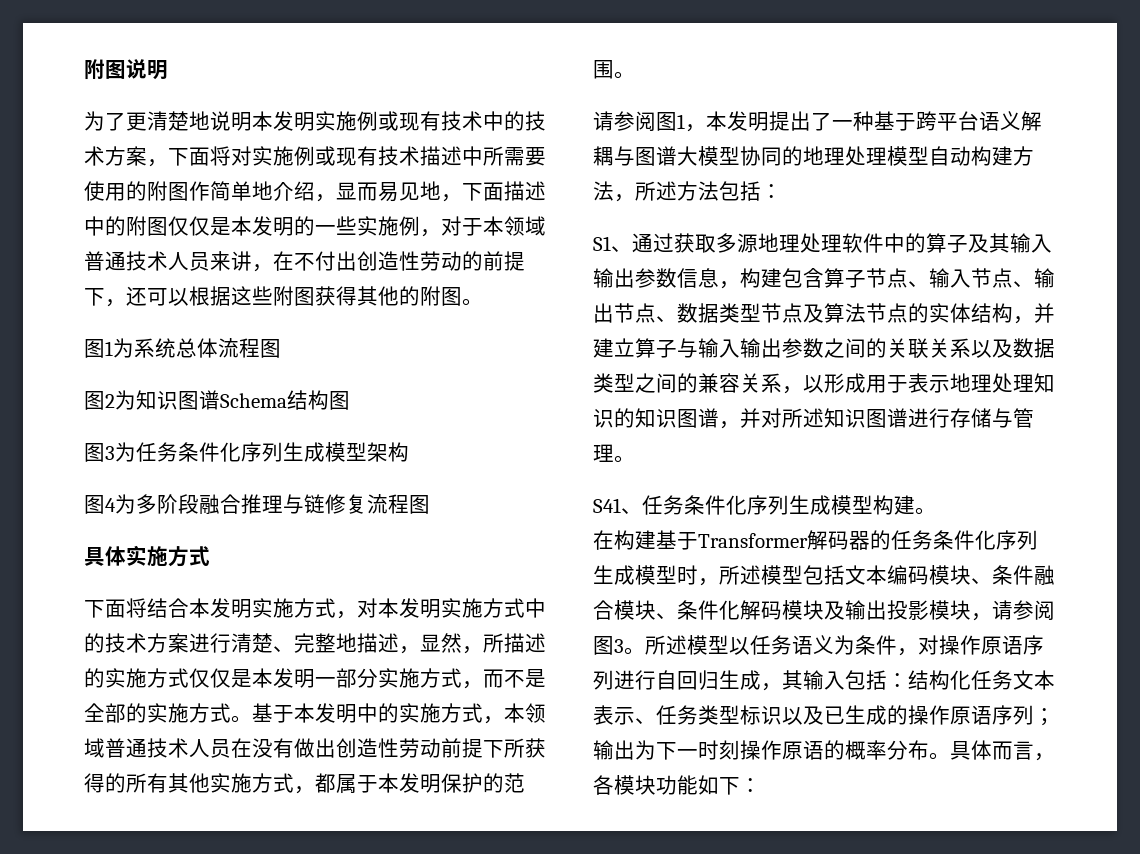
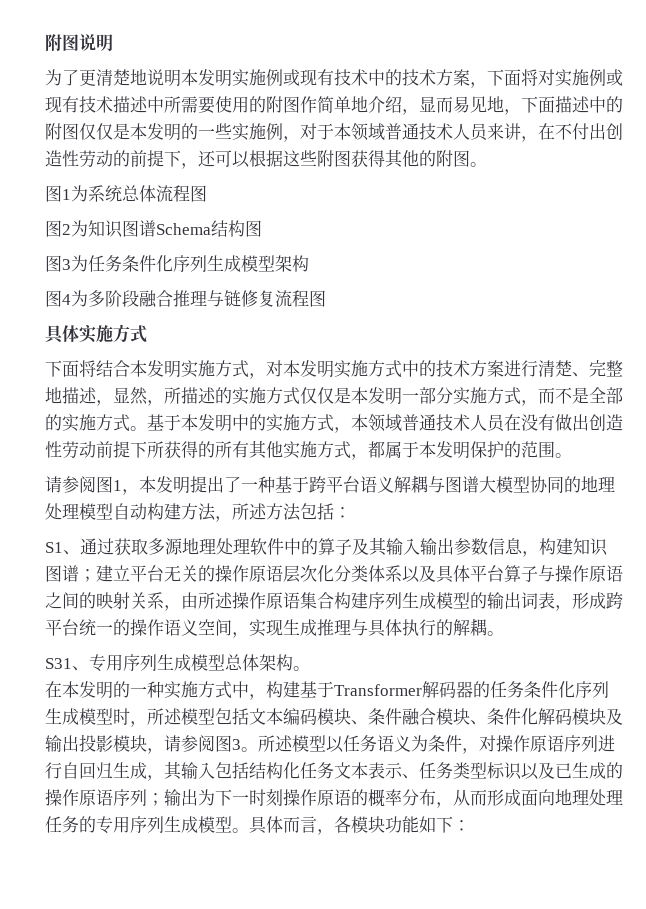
[782,268,1055,288] [593,303,1055,324] [593,338,1055,359] [593,373,1055,394] [593,408,1034,429] [593,444,635,463] [593,495,936,515] [593,530,614,550] 包含算子节点、输入节点、输出节点、数据类型节点及算法节点的实体结构，并建立算子与输入输出参数之间的关联关系以及数据类型之间的兼容关系，以形成用于表示地理处理知识的知识图谱，并对所述知识图谱进行存储与管理。 // S41、任务条件化序列生成模型构建。 // 在 -> [573,538,608,556] [45,565,623,583] [45,592,623,611] [45,618,504,638] [45,654,310,672] [45,681,266,700] 知识图谱；建立平台无关的操作原语层次化分类体系以及具体平台算子与操作原语之间的映射关系，由所述操作原语集合构建序列生成模型的输出词表，形成跨平台统一的操作语义空间，实现生成推理与具体执行的解耦。 // S31、专用序列生成模型总体架构。 // 在本发明的一种实施方式中，
[887,673,908,688] ： -> (249, 770) none
(929, 750) none -> [436,789,623,808] [45,816,232,834] ，从而形成面向地理处理任务的专用序列生成模型

